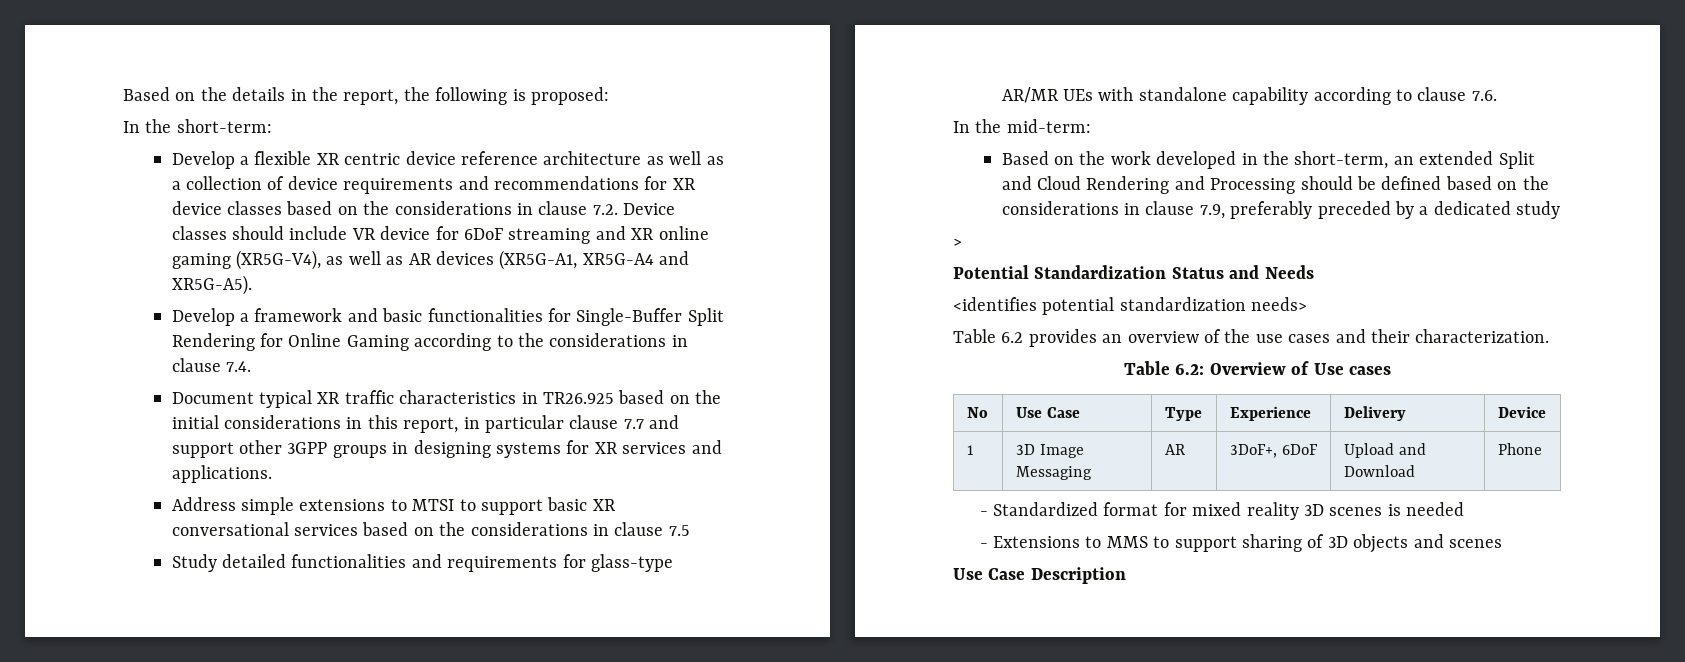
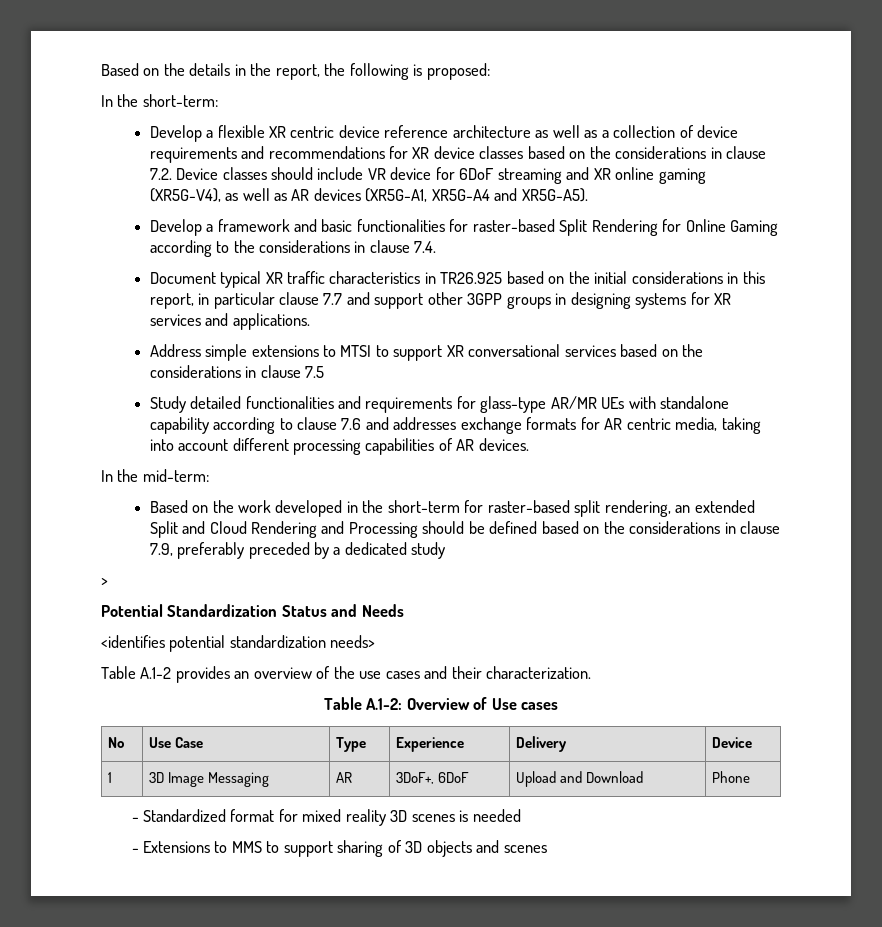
[576,308,683,326] Single-Buffer -> [472,219,555,232] raster-based
[547,497,588,511] basic -> (443, 353) none
[1471,90,1497,101] 7.6. -> [341,417,761,434] [149,438,529,455] 7.6 and addresses exchange formats for AR centric media, taking into account different processing capabilities of AR devices.
[1294,151,1389,169] short-term, -> [387,500,671,517] short-term for raster-based split rendering,
[1001,332,1024,343] 6.2 -> [140,667,172,679] A.1-2
[1175,364,1205,375] 6.2: -> [366,698,403,710] A.1-2:
[953,567,1126,584] // Use Case Description -> (547, 849) none

